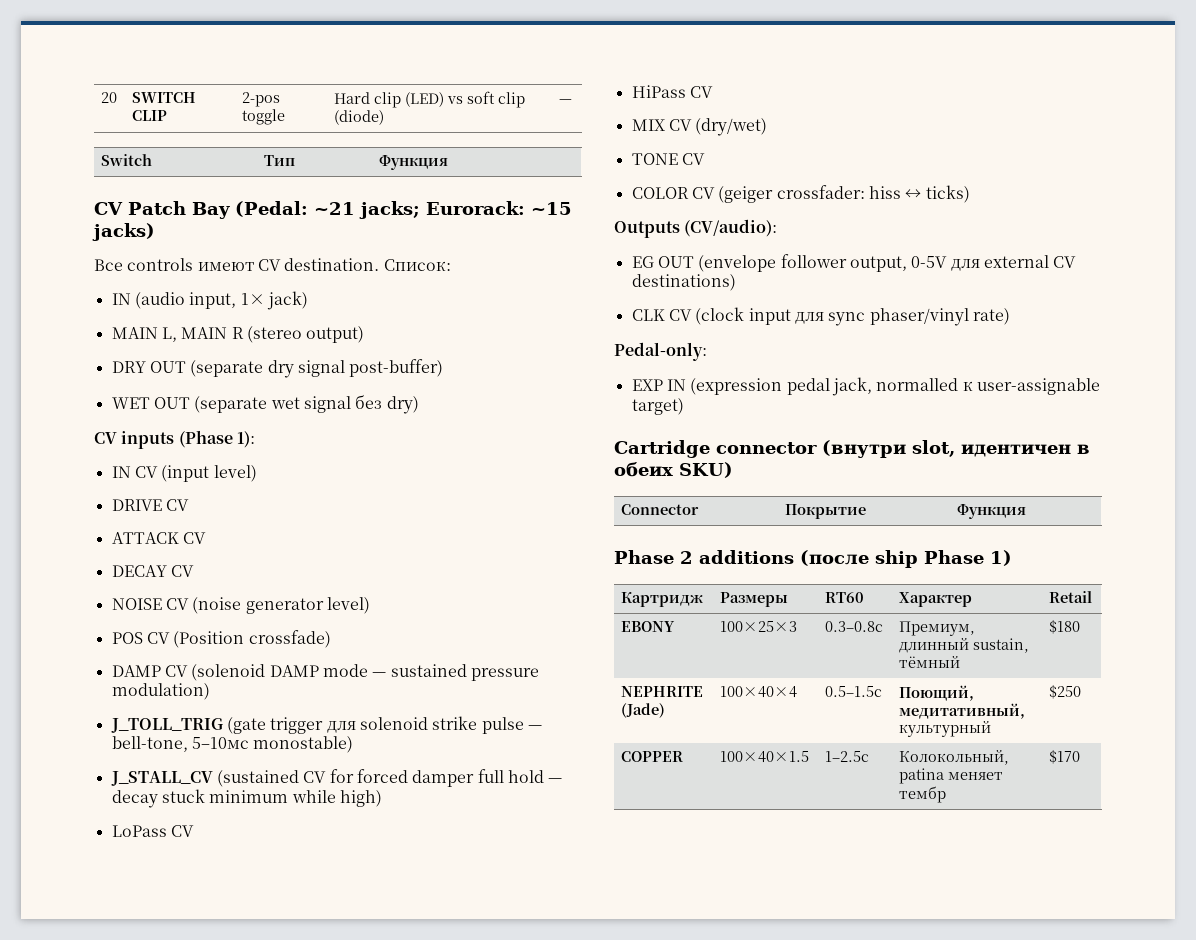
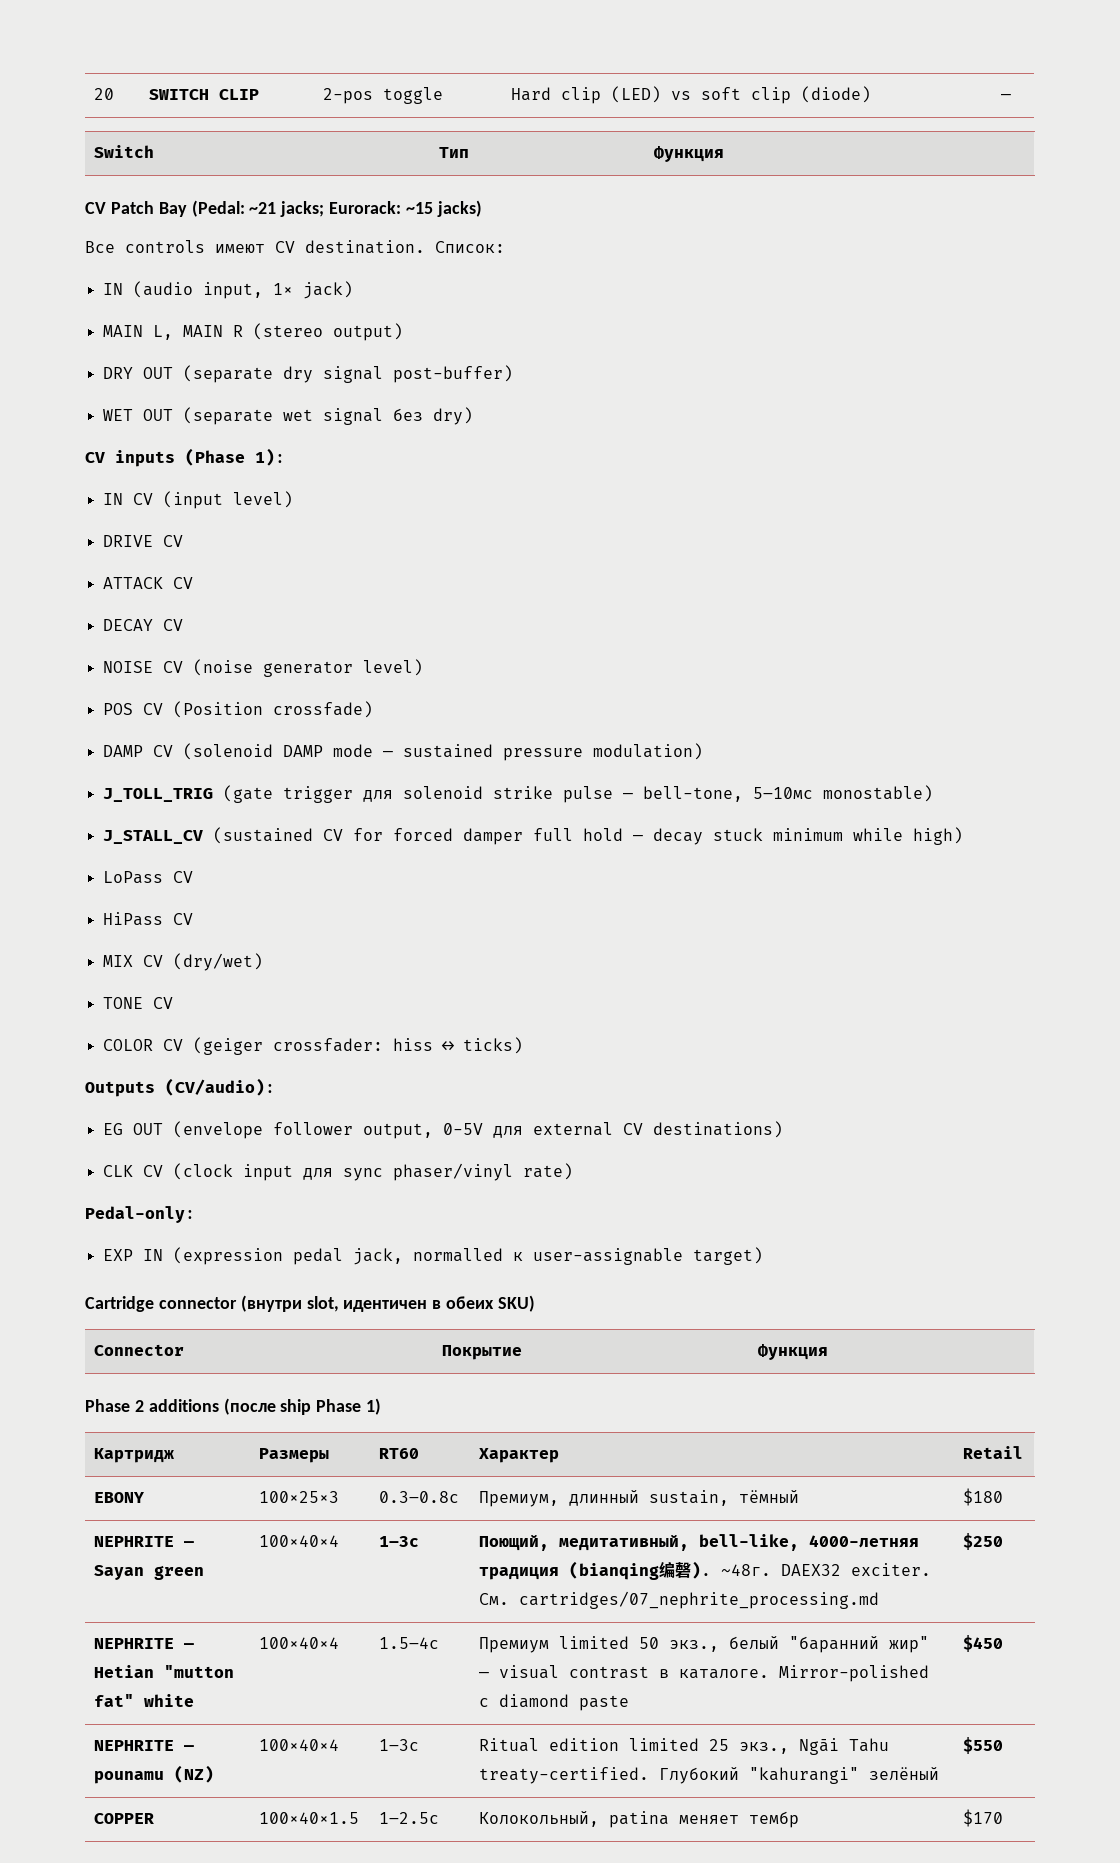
[621,703,666,718] [720,686,798,698] [825,686,883,697] (Jade) | 100×40×4 | 0.5–1.5с -> [184,1541,195,1547] [94,1565,205,1580] [259,1535,340,1547] [379,1536,420,1547] — Sayan green | 100×40×4 | 1–3с
[899,721,992,737] [1049,685,1082,699] культурный | $250 -> [699,1534,920,1551] [479,1561,932,1580] [479,1591,880,1609] [963,1533,1004,1550] [94,1638,195,1649] [94,1665,235,1678] [94,1694,195,1707] [259,1637,340,1649] [379,1637,440,1649] [479,1636,930,1653] [479,1665,930,1682] [479,1694,630,1711] [963,1635,1004,1652] [94,1740,195,1751] [94,1765,215,1784] [259,1739,340,1751] [379,1739,420,1751] [479,1738,890,1755] [479,1767,940,1784] [963,1737,1004,1754] bell-like, 4000-летняя традиция (bianqing编磬). ~48г. DAEX32 exciter. См. cartridges/07_nephrite_processing.md | $250 // NEPHRITE — Hetian "mutton fat" white | 100×40×4 | 1.5–4с | Премиум limited 50 экз., белый "баранний жир" — visual contrast в каталоге. Mirror-polished с diamond paste | $450 // NEPHRITE — pounamu (NZ) | 100×40×4 | 1–3с | Ritual edition limited 25 экз., Ngāi Tahu treaty-certified. Глубокий "kahurangi" зелёный | $550

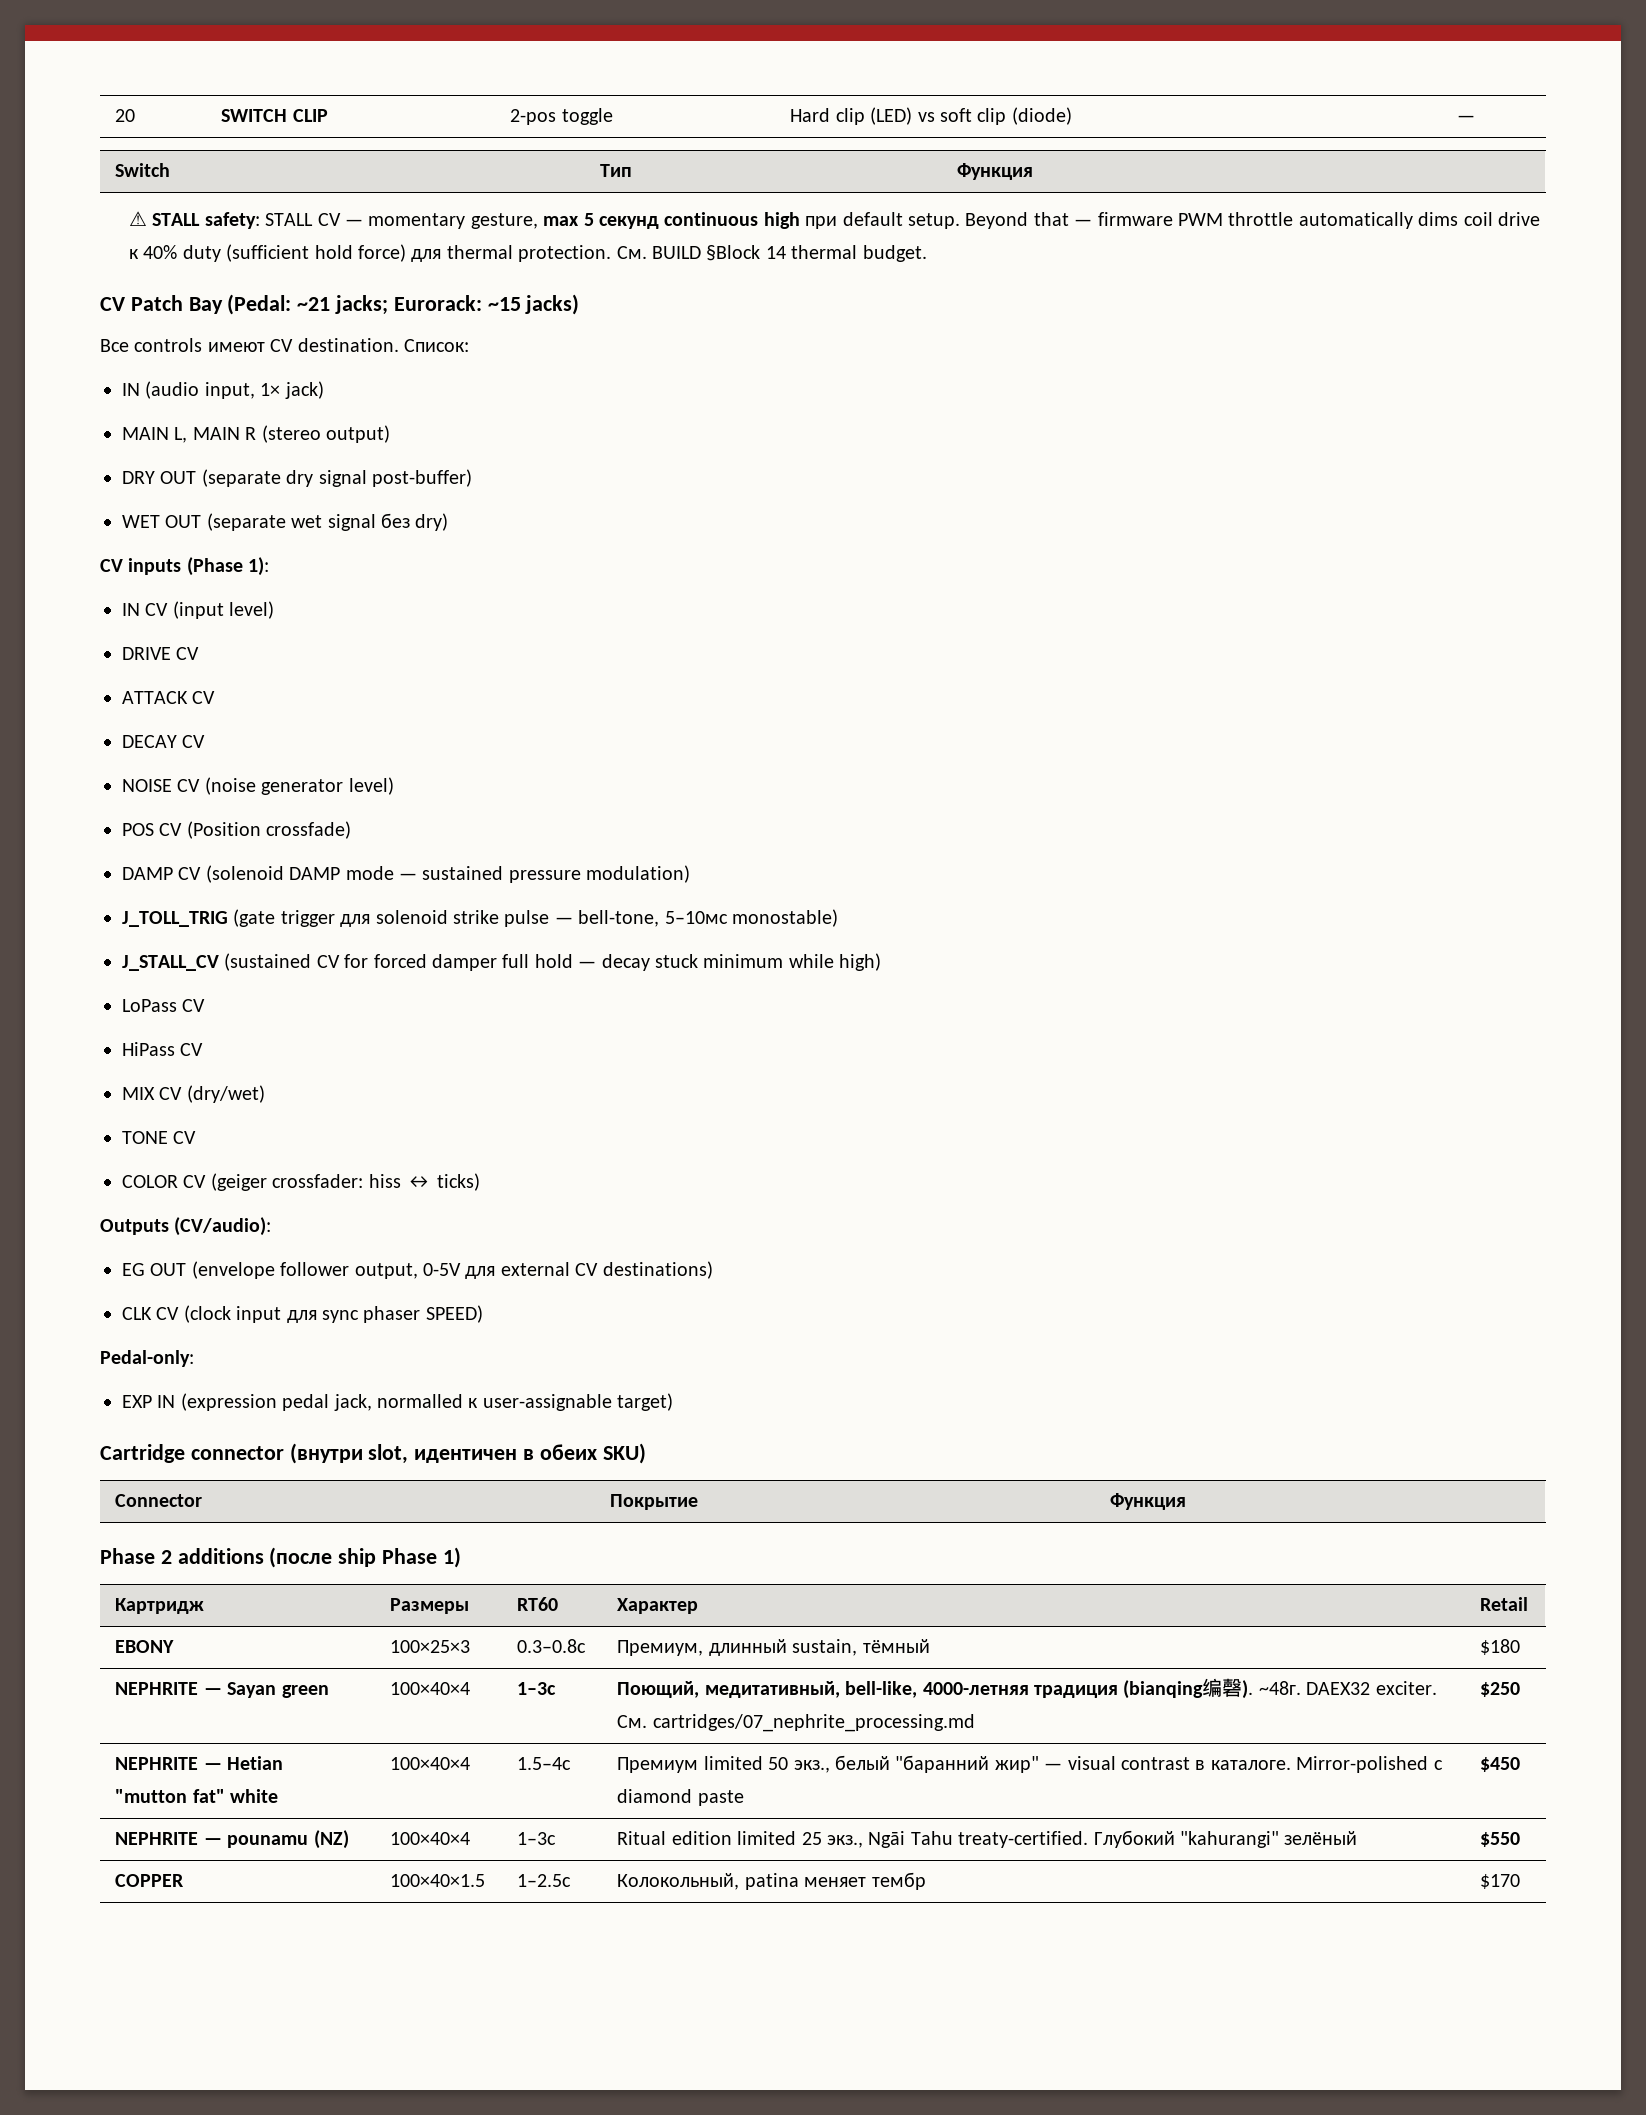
(725, 154) none -> [129,211,1541,229] [129,244,927,262] // ⚠ STALL safety: STALL CV — momentary gesture, max 5 секунд continuous high при default setup. Beyond that — firmware PWM throttle automatically dims coil drive к 40% duty (sufficient hold force) для thermal protection. См. BUILD §Block 14 thermal budget.
[392,1163,573,1181] phaser/vinyl rate) -> [363,1305,483,1323] phaser SPEED)

